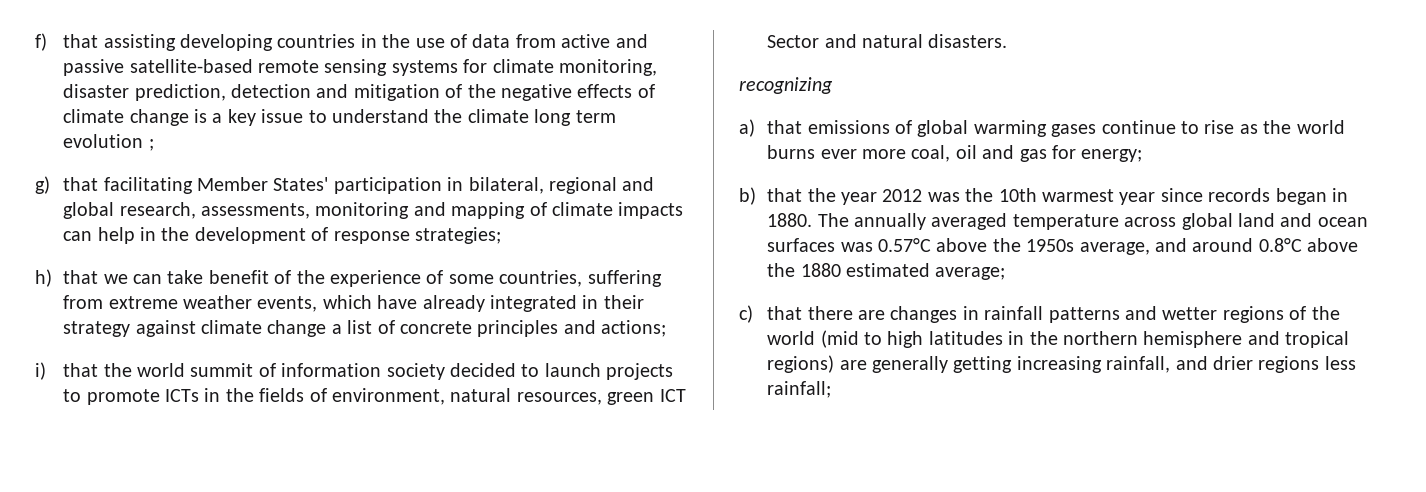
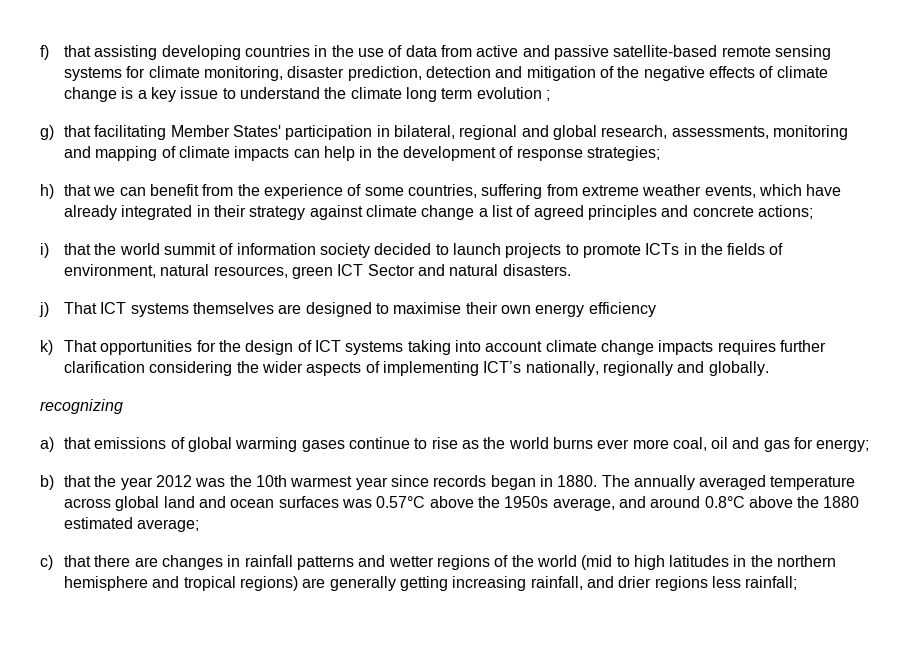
[167,270,292,284] take benefit of -> [149,184,234,196] benefit from
[399,321,472,334] concrete -> [533,205,584,220] agreed
(596, 327) none -> [692,206,754,217] concrete
(1008, 41) none -> [39,302,656,317] [40,340,826,355] [64,361,769,376] // j) That ICT systems themselves are designed to maximise their own energy efficiency // k) That opportunities for the design of ICT systems taking into account climate change impacts requires further clarification considering the wider aspects of implementing ICT’s nationally, regionally and globally.

